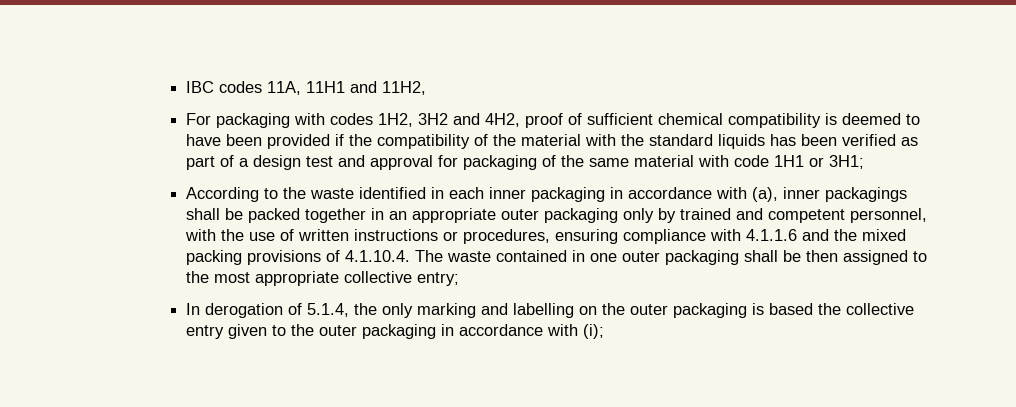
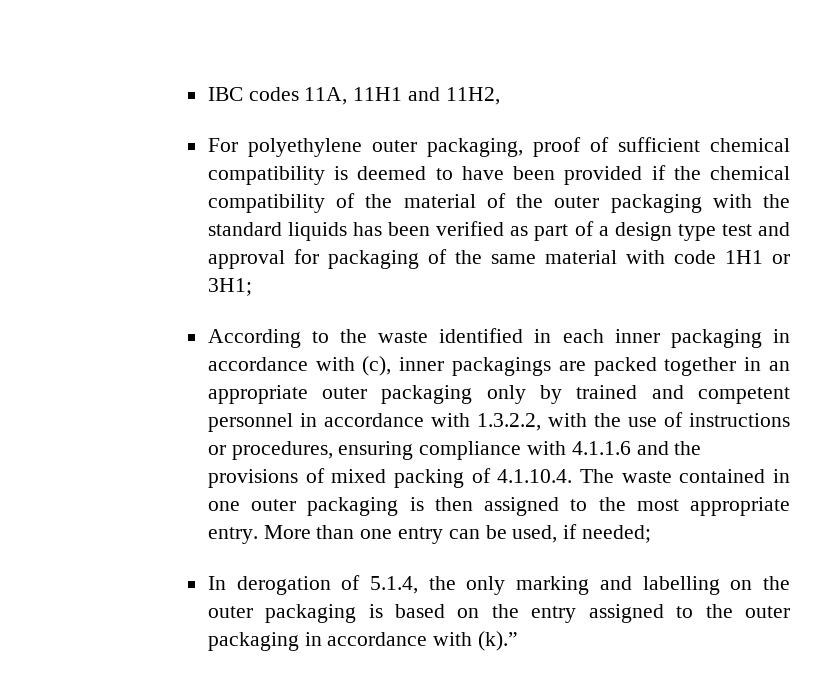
[216,113,521,128] packaging with codes 1H2, 3H2 and 4H2, -> [247,138,523,157] polyethylene outer packaging,
(373, 140) none -> [710,166,790,180] chemical
(582, 140) none -> [486,193,702,213] of the outer packaging
(302, 162) none -> [677,224,716,241] type
[752,187,779,202] (a), -> [362,356,392,376] (c),
[186,208,244,220] shall be -> [558,361,586,371] are
[850,208,928,223] personnel, -> [207,413,541,432] personnel in accordance with 1.3.2.2,
[298,229,350,241] written -> (683, 419) none
(858, 235) none -> [207,468,325,488] provisions of
[247,250,322,265] provisions -> (464, 478) none
[744,250,802,262] shall be -> [409,497,424,511] is
[344,271,460,286] collective entry; -> [207,524,652,544] entry. More than one entry can be used, if needed;
[818,303,915,315] [186,324,268,339] the collective entry given -> [457,604,664,623] on the entry assigned
[583,324,605,339] (i); -> [478,631,519,651] (k).”

